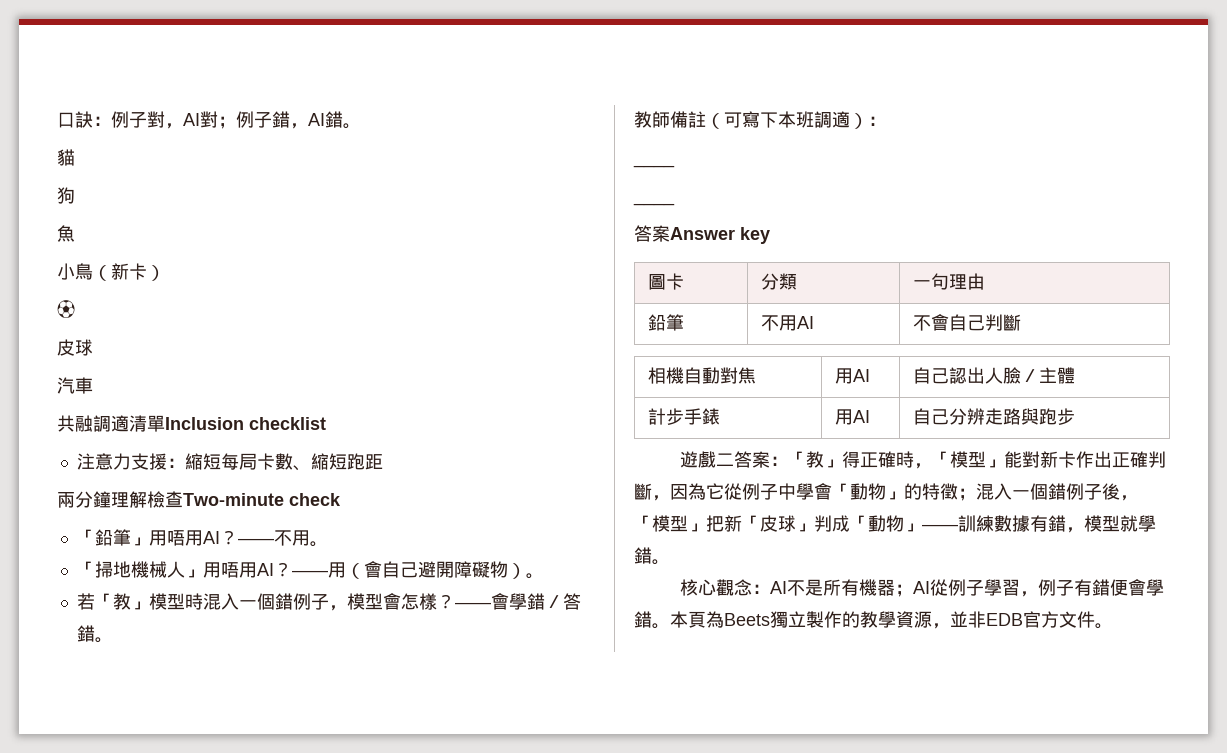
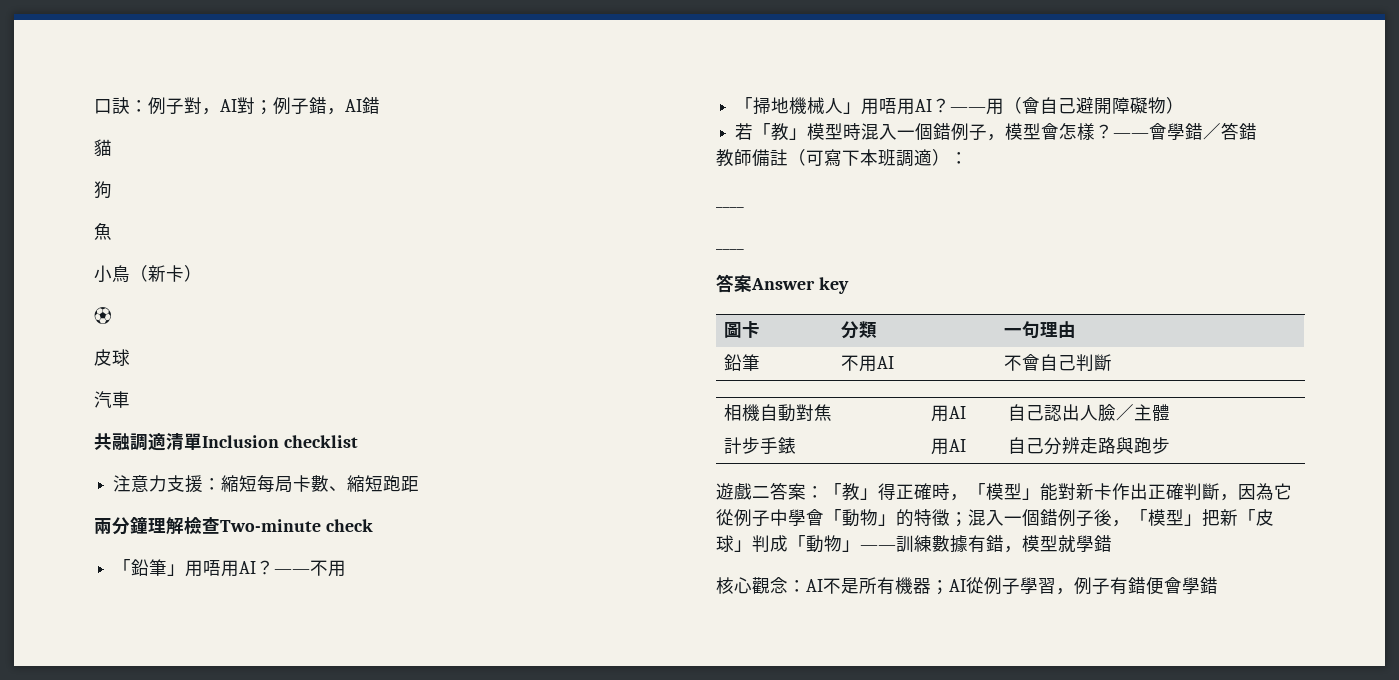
[343,123,361,129] 。 -> (380, 105) none
[309,541,328,547] 。 -> (347, 568) none
[525,573,544,579] 。 -> (1185, 105) none
[94,637,113,643] 。 -> (1258, 131) none
[652,559,670,565] 。 -> (1112, 543) none
[652,611,1113,629] 。本頁為Beets獨立製作的教學資源，並非EDB官方文件。 -> (1218, 585) none

